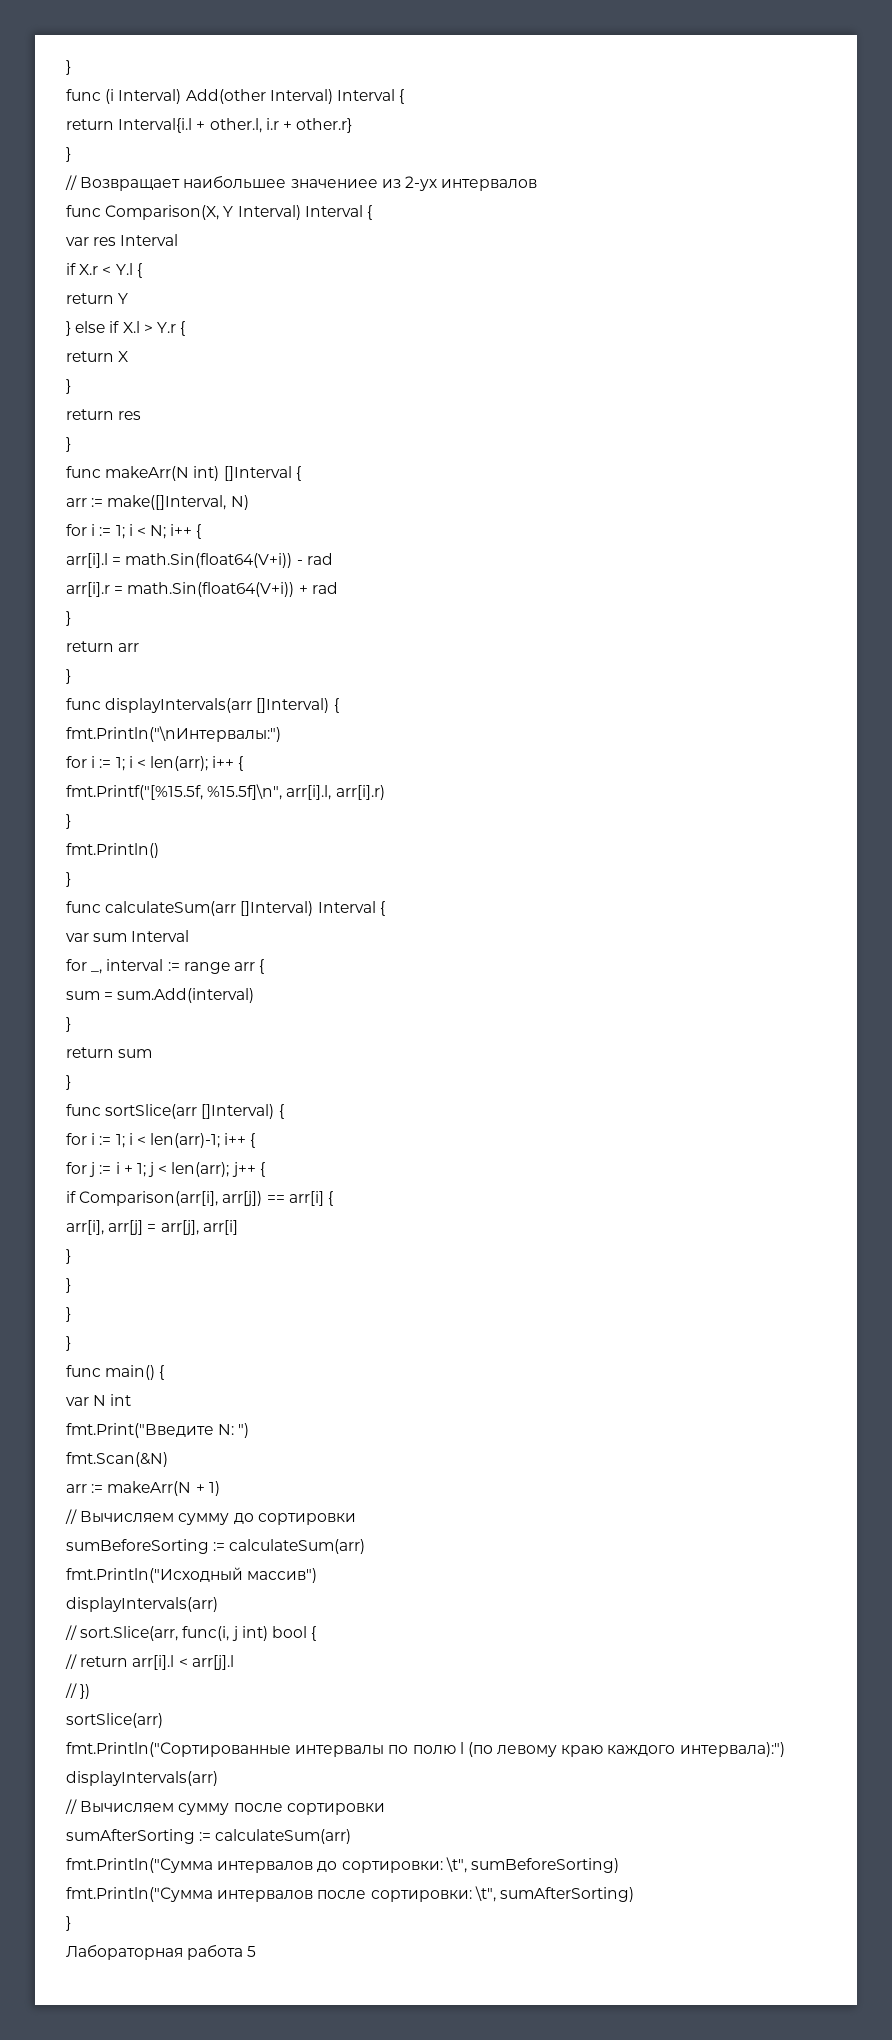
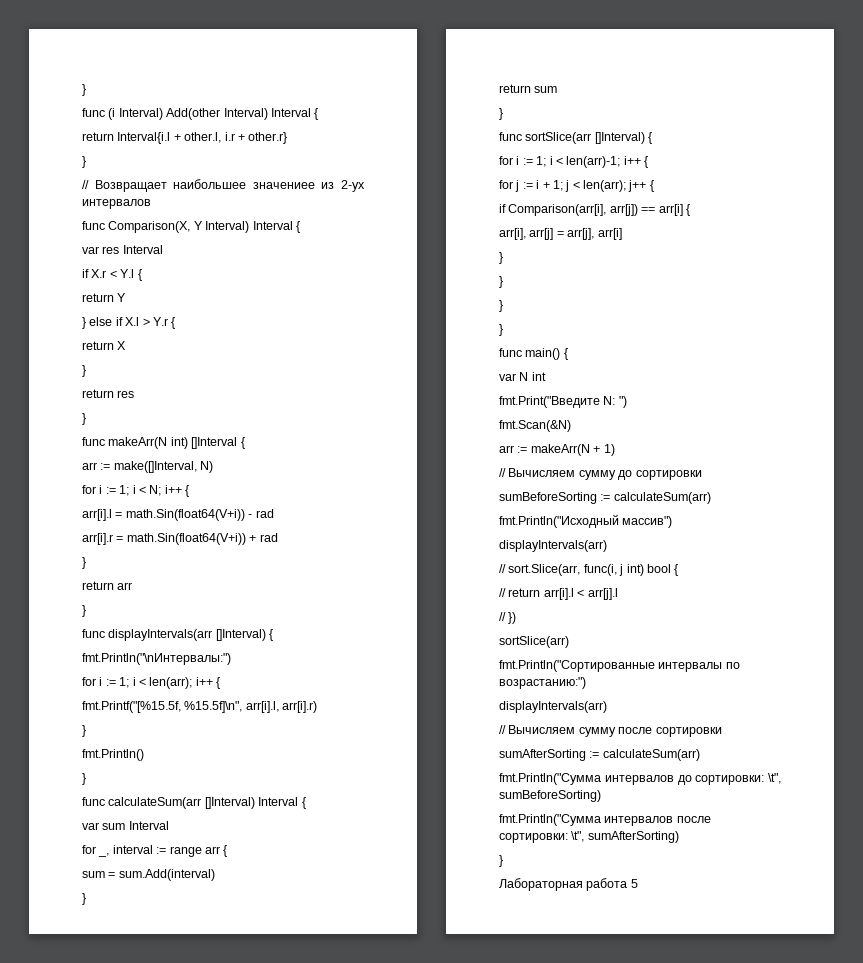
[412,1742,785,1757] полю l (по левому краю каждого интервала):") -> [499,677,586,689] возрастанию:")

